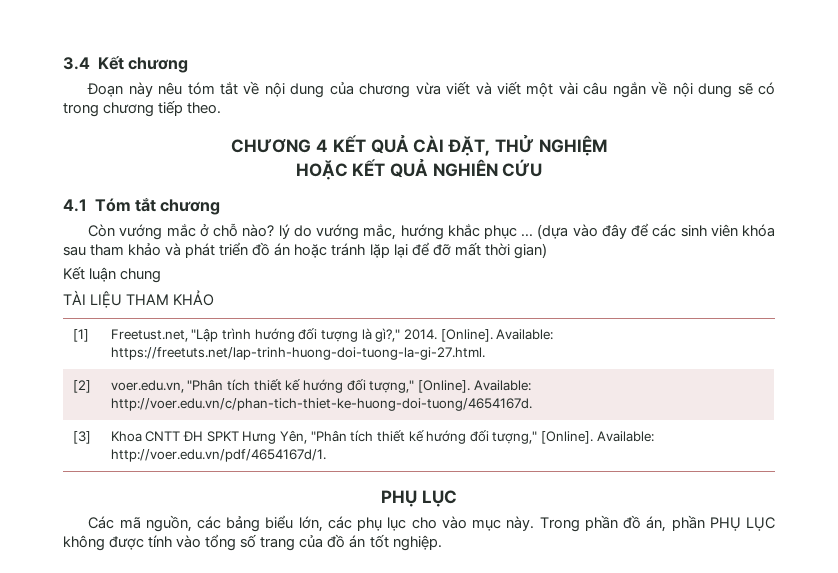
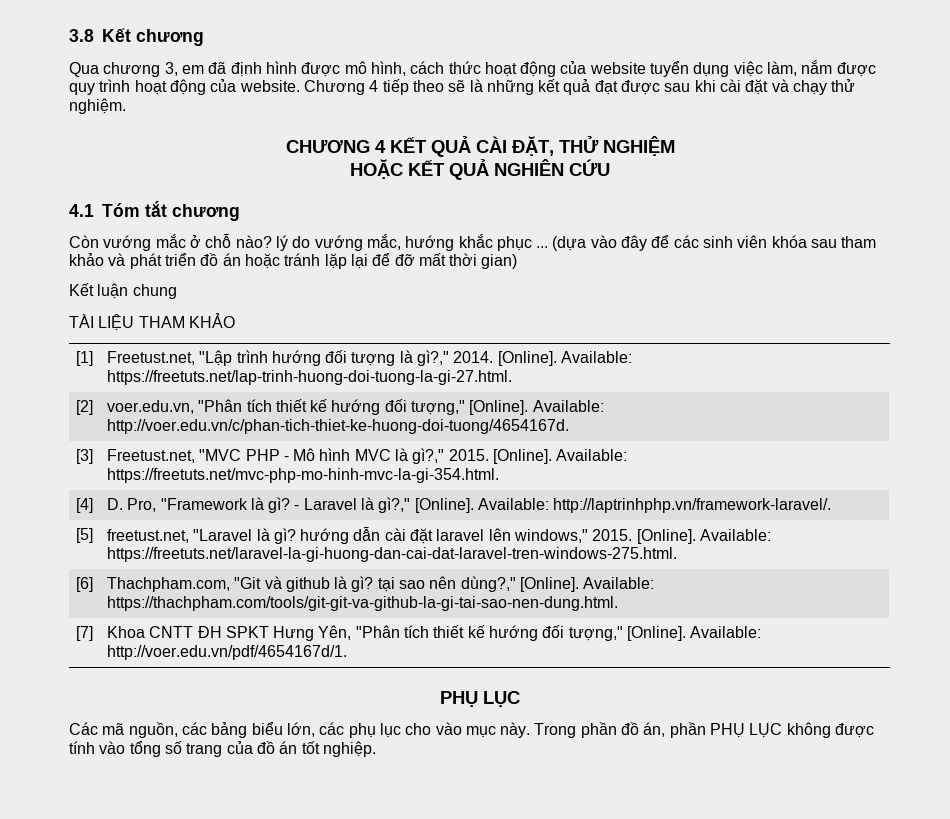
[63,57,90,70] 3.4 -> [69,29,94,42] 3.8
[87,81,776,98] [63,100,222,117] Đoạn này nêu tóm tắt về nội dung của chương vừa viết và viết một vài câu ngắn về nội dung sẽ có trong chương tiếp theo. -> [69,60,876,77] [69,79,856,95] [69,98,126,114] Qua chương 3, em đã định hình được mô hình, cách thức hoạt động của website tuyển dụng việc làm, nắm được quy trình hoạt động của website. Chương 4 tiếp theo sẽ là những kết quả đạt được sau khi cài đặt và chạy thử nghiệm.
(91, 437) none -> [106,448,628,464] [106,468,499,483] [75,498,93,513] [106,497,832,513] [75,528,93,543] [106,527,772,544] [106,547,677,562] [75,577,93,592] [106,576,655,592] [106,596,618,611] [75,626,93,641] | Freetust.net, "MVC PHP - Mô hình MVC là gì?," 2015. [Online]. Available: https://freetuts.net/mvc-php-mo-hinh-mvc-la-gi-354.html. // [4] | D. Pro, "Framework là gì? - Laravel là gì?," [Online]. Available: http://laptrinhphp.vn/framework-laravel/. // [5] | freetust.net, "Laravel là gì? hướng dẫn cài đặt laravel lên windows," 2015. [Online]. Available: https://freetuts.net/laravel-la-gi-huong-dan-cai-dat-laravel-tren-windows-275.html. // [6] | Thachpham.com, "Git và github là gì? tại sao nên dùng?," [Online]. Available: https://thachpham.com/tools/git-git-va-github-la-gi-tai-sao-nen-dung.html. // [7]

